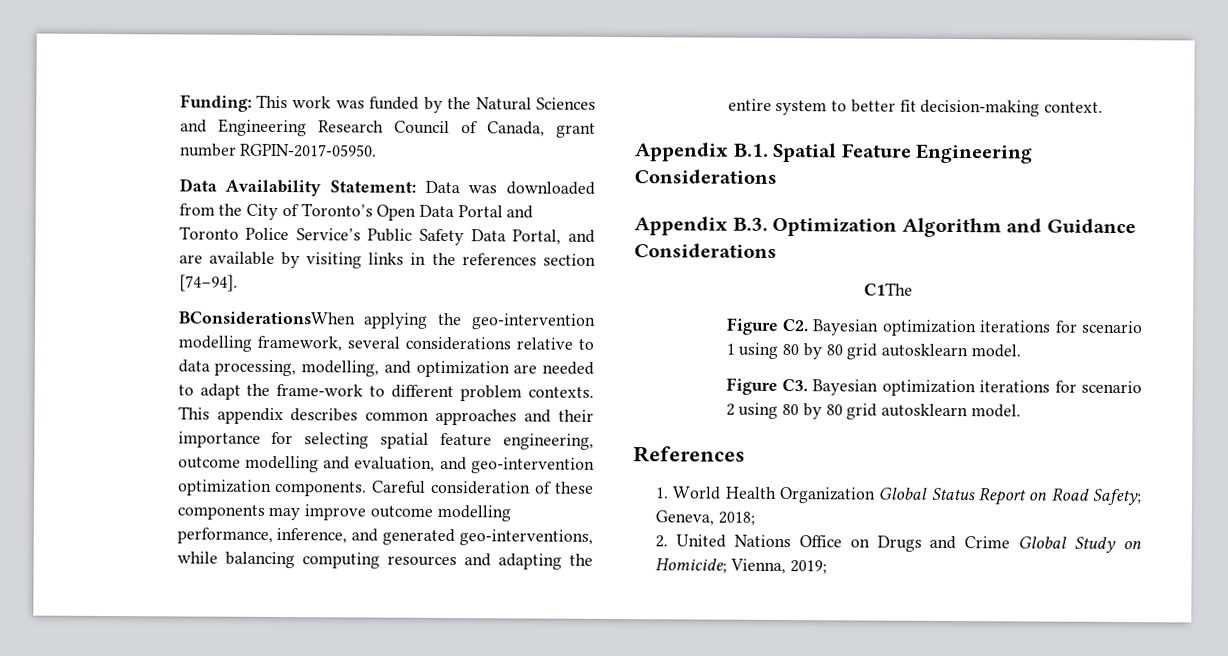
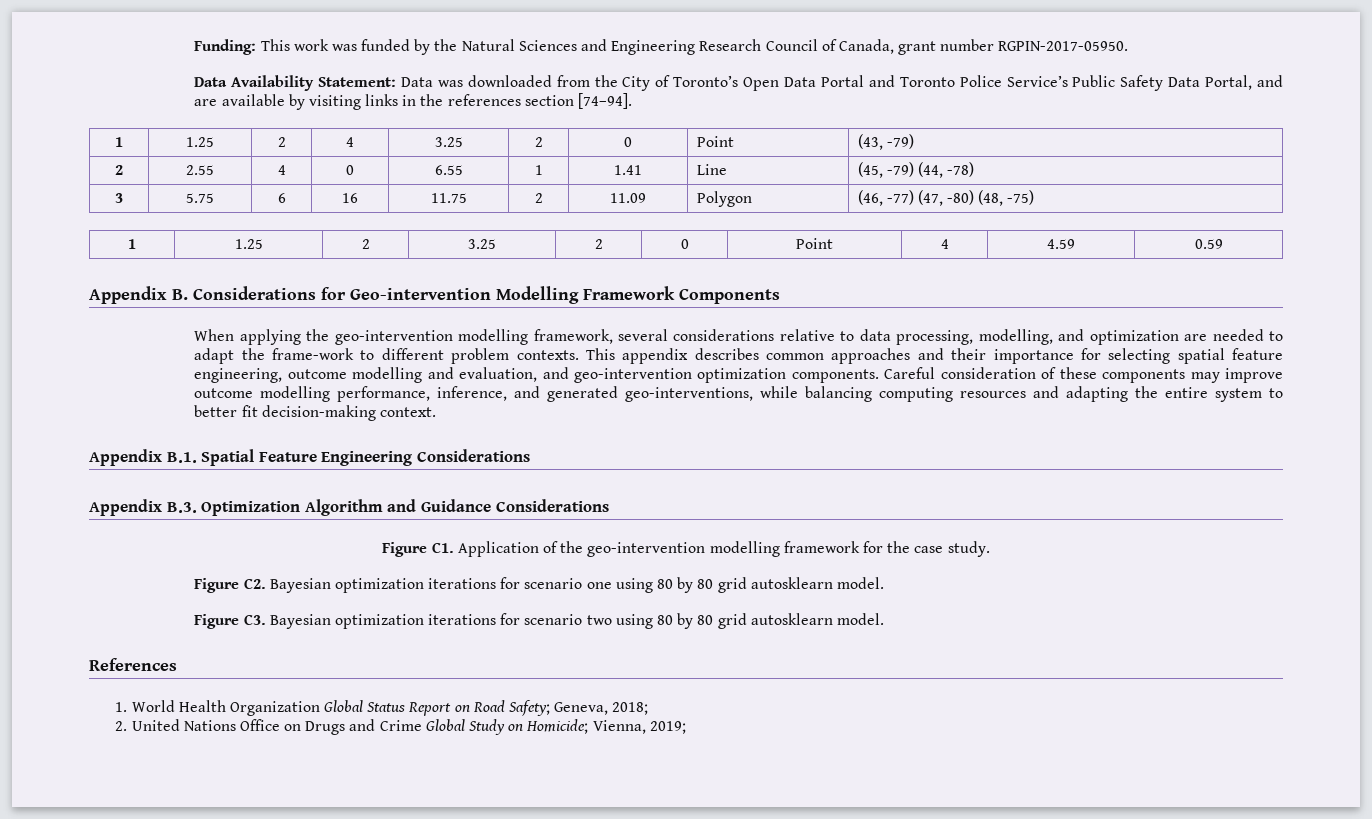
[178,311,356,325] // BConsiderationsWhen -> [115,137,123,147] [186,137,214,147] [277,137,286,147] [346,137,354,147] [434,137,463,147] [534,137,543,147] [624,137,632,147] [696,136,734,147] [857,134,914,150] [115,165,123,175] [186,165,214,175] [277,165,286,175] [346,165,354,175] [434,165,463,175] [534,165,543,175] [614,165,642,175] [696,164,727,175] [857,162,975,178] [115,193,123,203] [186,193,214,203] [277,193,286,203] [342,193,358,203] [430,193,467,203] [534,193,543,203] [610,193,646,203] [696,191,752,207] [857,190,1035,206] [128,239,136,249] [234,239,263,249] [361,239,370,249] [468,239,496,249] [594,239,603,249] [680,239,689,249] [796,238,833,249] [940,239,949,249] [1047,239,1075,249] [1194,239,1223,249] [89,286,780,304] [194,329,235,341] // 1 | 1.25 | 2 | 4 | 3.25 | 2 | 0 | Point | (43, -79) // 2 | 2.55 | 4 | 0 | 6.55 | 1 | 1.41 | Line | (45, -79) (44, -78) // 3 | 5.75 | 6 | 16 | 11.75 | 2 | 11.09 | Polygon | (46, -77) (47, -80) (48, -75) // 1 | 1.25 | 2 | 3.25 | 2 | 0 | Point | 4 | 4.59 | 0.59 // Appendix B. Considerations for Geo-intervention Modelling Framework Components // When
[864,282,913,296] C1The -> [382,541,990,557] Figure C1. Application of the geo-intervention modelling framework for the case study.
[725,343,735,355] 1 -> [586,582,612,589] one
[725,403,735,416] 2 -> [586,615,612,625] two

